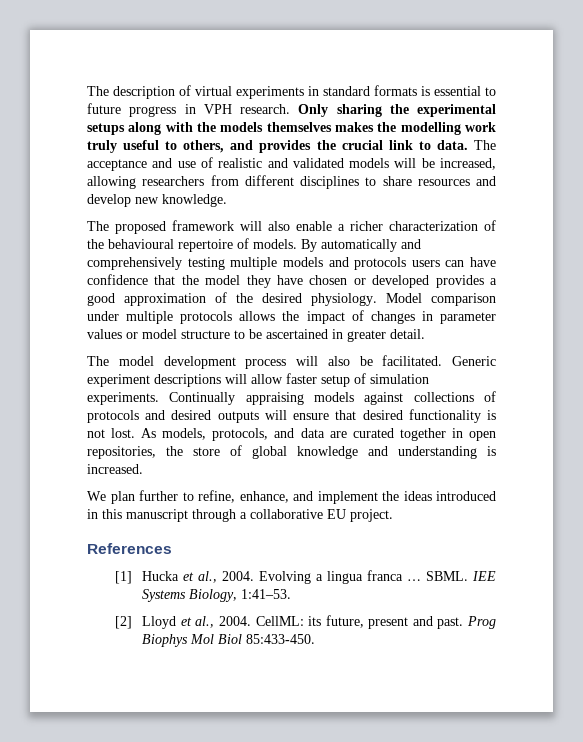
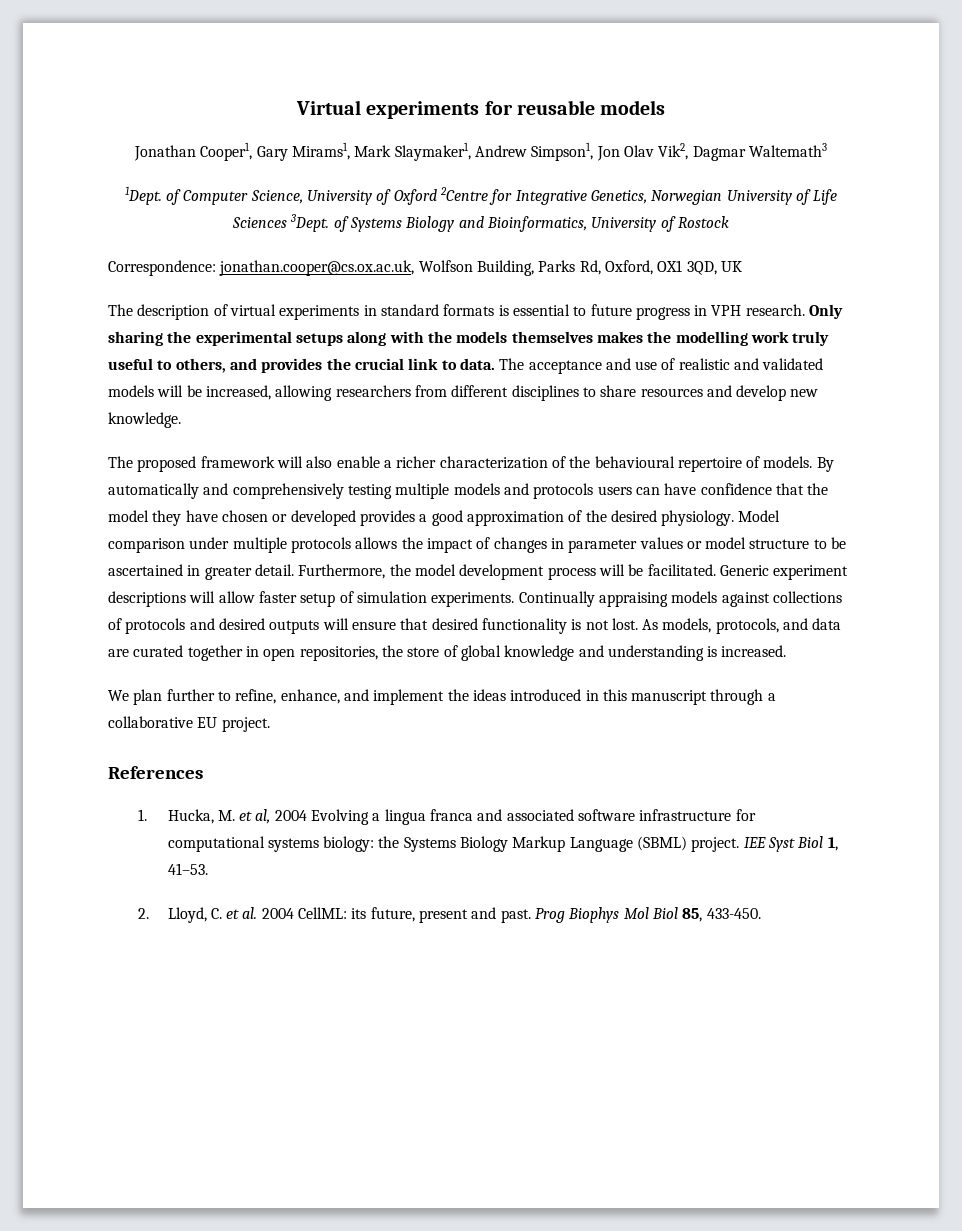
(87, 91) none -> [295,100,666,119] [134,142,827,161] [124,186,838,205] [232,214,729,232] [108,260,742,276] Virtual experiments for reusable models // Jonathan Cooper1, Gary Mirams1, Mark Slaymaker1, Andrew Simpson1, Jon Olav Vik2, Dagmar Waltemath3 // 1Dept. of Computer Science, University of Oxford 2Centre for Integrative Genetics, Norwegian University of Life Sciences 3Dept. of Systems Biology and Bioinformatics, University of Rostock // Correspondence: jonathan.cooper@cs.ox.ac.uk, Wolfson Building, Parks Rd, Oxford, OX1 3QD, UK //
[87,356,109,366] // The -> [298,564,411,579] Furthermore, the
[327,356,350,366] also -> (625, 570) none
[114,570,496,584] [142,589,292,602] [114,616,252,629] [1] Hucka et al., 2004. Evolving a lingua franca … SBML. IEE Systems Biology, 1:41–53. // [2] Lloyd et al., 2004. -> [137,809,756,825] [167,836,838,852] [167,863,208,875] [137,907,294,923] 1. Hucka, M. et al, 2004 Evolving a lingua franca and associated software infrastructure for computational systems biology: the Systems Biology Markup Language (SBML) project. IEE Syst Biol 1, 41–53. // 2. Lloyd, C. et al. 2004
[246,634,316,644] 85:433-450. -> [682,908,761,922] 85, 433-450.

